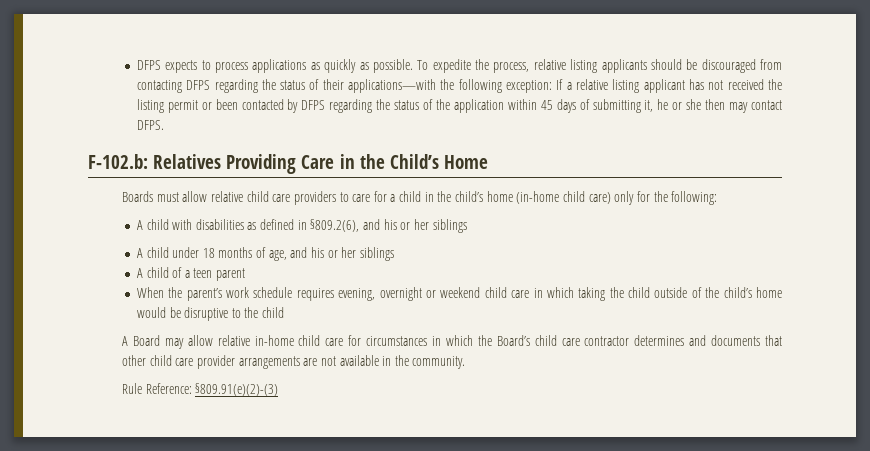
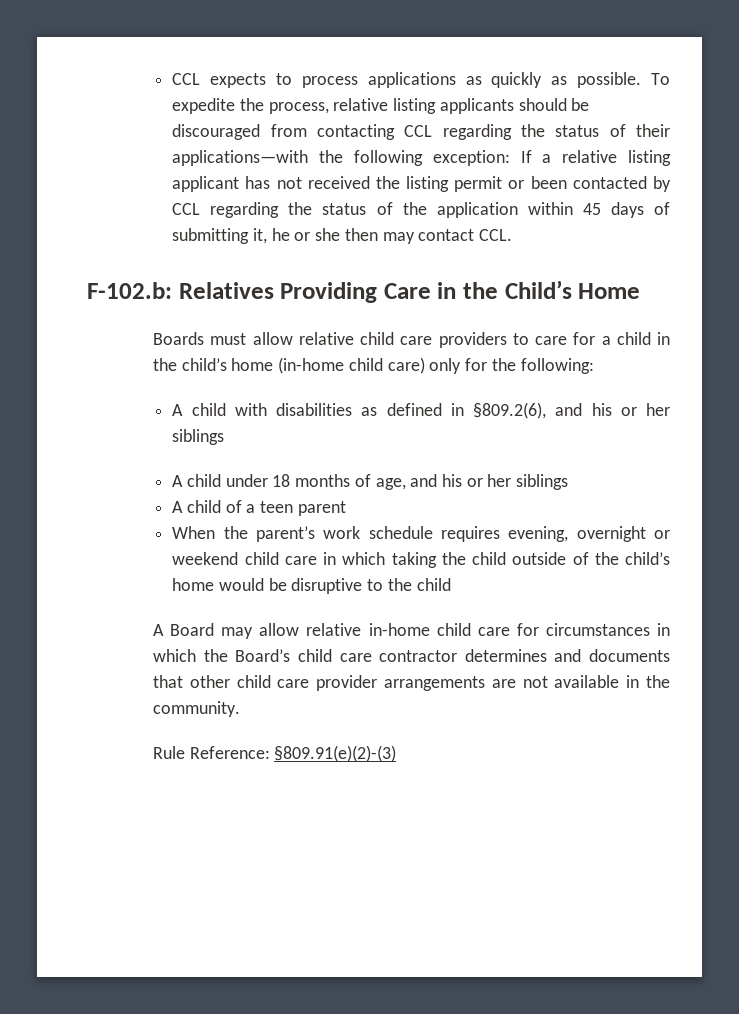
[136,60,161,70] DFPS -> [172,73,201,85] CCL
[186,80,211,90] DFPS -> [404,125,433,137] CCL
[301,100,326,110] DFPS -> [172,203,201,215] CCL
[136,120,164,130] DFPS. -> [479,229,513,241] CCL.

